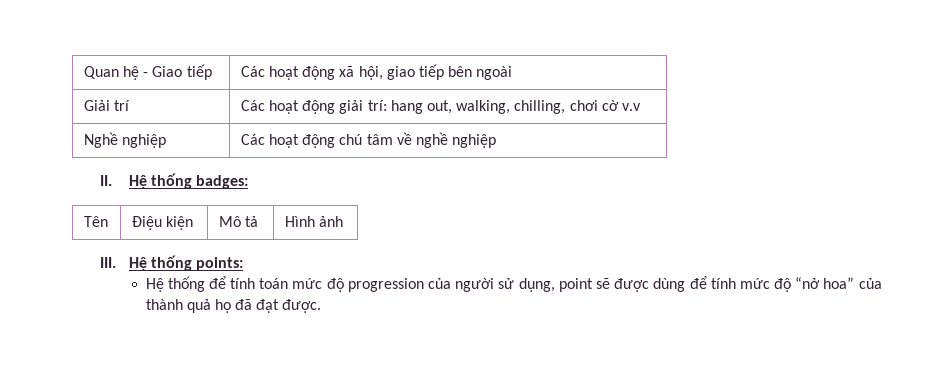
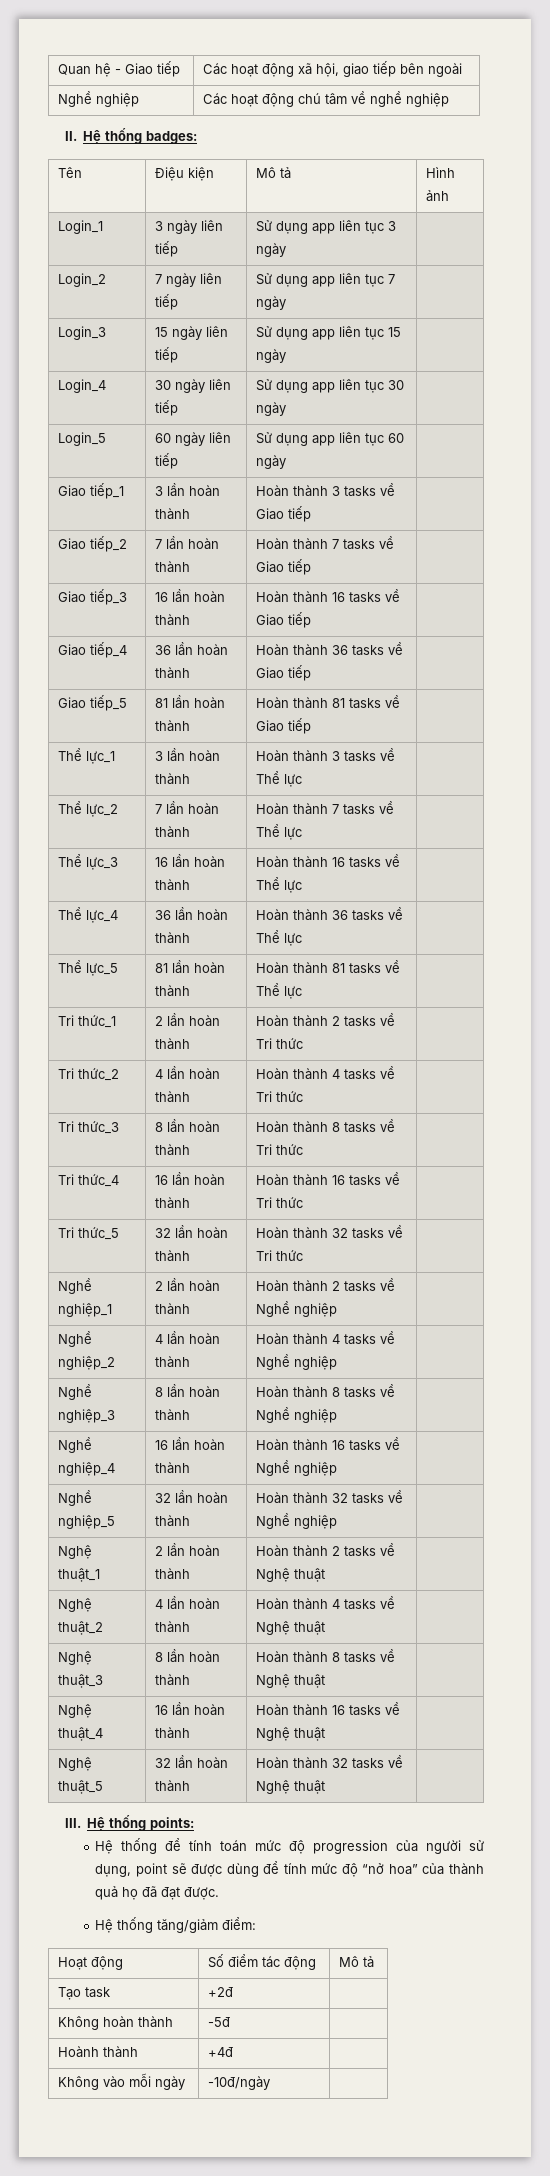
[83,100,131,111] [240,100,641,114] // Giải trí | Các hoạt động giải trí: hang out, walking, chilling, chơi cờ v.v -> (463, 70) none
(344, 221) none -> [58,220,104,234] [155,220,224,234] [155,241,179,257] [256,220,397,234] [256,243,287,257] [58,273,107,287] [155,273,223,287] [155,294,179,310] [256,273,396,287] [256,296,287,310] [58,326,107,340] [155,326,229,340] [155,347,179,363] [256,326,402,340] [256,349,287,363] [58,379,107,393] [155,379,232,393] [155,400,179,416] [256,379,405,393] [256,402,287,416] [58,432,107,446] [155,432,232,446] [155,453,179,469] [256,432,405,446] [256,455,287,469] [58,483,125,499] [155,483,221,497] [155,508,191,520] [256,483,396,497] [256,506,312,522] [58,536,128,552] [155,536,220,550] [155,561,191,573] [256,536,395,550] [256,559,312,575] [58,589,128,605] [155,589,226,603] [155,614,191,626] [256,589,401,603] [256,612,312,628] [58,642,128,658] [155,642,229,656] [155,667,191,679] [256,642,404,656] [256,665,312,681] [58,695,128,711] [155,695,226,709] [155,720,191,732] [256,695,401,709] [256,718,312,734] [58,748,116,764] [155,748,221,762] [155,773,191,785] [256,748,396,762] [256,771,303,787] [58,801,119,817] [155,801,220,815] [155,826,191,838] [256,801,395,815] [256,824,303,840] [58,854,119,870] [155,854,226,868] [155,879,191,891] [256,854,401,868] [256,877,303,893] [58,907,119,923] [155,907,229,921] [155,932,191,944] [256,907,404,921] [256,930,303,946] [58,960,119,976] [155,960,226,974] [155,985,191,997] [256,960,401,974] [256,983,303,999] [58,1015,117,1028] [155,1013,221,1027] [155,1038,191,1050] [256,1013,396,1027] [256,1038,304,1049] [58,1068,120,1081] [155,1066,221,1080] [155,1091,191,1103] [256,1066,396,1080] [256,1091,304,1102] [58,1121,120,1134] [155,1119,221,1133] [155,1144,191,1156] [256,1119,396,1133] [256,1144,304,1155] [58,1174,120,1187] [155,1172,226,1186] [155,1197,191,1209] [256,1172,401,1186] [256,1197,304,1208] [58,1227,120,1240] [155,1225,229,1239] [155,1250,191,1262] [256,1225,404,1239] [256,1250,304,1261] [58,1278,93,1294] [58,1303,113,1317] [155,1278,221,1292] [155,1303,191,1315] [256,1278,396,1292] [256,1301,338,1317] [58,1331,93,1347] [58,1356,116,1370] [155,1331,221,1345] [155,1356,191,1368] [256,1331,396,1345] [256,1354,338,1370] [58,1384,93,1400] [58,1409,116,1423] [155,1384,221,1398] [155,1409,191,1421] [256,1384,396,1398] [256,1407,338,1423] [58,1437,93,1453] [58,1462,116,1476] [155,1437,226,1451] [155,1462,191,1474] [256,1437,401,1451] [256,1460,338,1476] [58,1490,93,1506] [58,1515,116,1529] [155,1490,229,1504] [155,1515,191,1527] [256,1490,404,1504] [256,1513,338,1529] [58,1545,93,1559] [58,1568,101,1582] [155,1543,221,1557] [155,1568,191,1580] [256,1543,396,1557] [256,1568,326,1582] [58,1598,93,1612] [58,1621,104,1635] [155,1596,221,1610] [155,1621,191,1633] [256,1596,396,1610] [256,1621,326,1635] [58,1651,93,1665] [58,1674,104,1688] [155,1649,221,1663] [155,1674,191,1686] [256,1649,396,1663] [256,1674,326,1688] [58,1704,93,1718] [58,1727,104,1741] [155,1702,226,1716] [155,1727,191,1739] [256,1702,401,1716] [256,1727,326,1741] [58,1757,93,1771] [58,1780,104,1794] [155,1755,229,1769] [155,1780,191,1792] [256,1755,404,1769] [256,1780,326,1794] // Login_1 | 3 ngày liên tiếp | Sử dụng app liên tục 3 ngày | // Login_2 | 7 ngày liên tiếp | Sử dụng app liên tục 7 ngày | // Login_3 | 15 ngày liên tiếp | Sử dụng app liên tục 15 ngày | // Login_4 | 30 ngày liên tiếp | Sử dụng app liên tục 30 ngày | // Login_5 | 60 ngày liên tiếp | Sử dụng app liên tục 60 ngày | // Giao tiếp_1 | 3 lần hoàn thành | Hoàn thành 3 tasks về Giao tiếp | // Giao tiếp_2 | 7 lần hoàn thành | Hoàn thành 7 tasks về Giao tiếp | // Giao tiếp_3 | 16 lần hoàn thành | Hoàn thành 16 tasks về Giao tiếp | // Giao tiếp_4 | 36 lần hoàn thành | Hoàn thành 36 tasks về Giao tiếp | // Giao tiếp_5 | 81 lần hoàn thành | Hoàn thành 81 tasks về Giao tiếp | // Thể lực_1 | 3 lần hoàn thành | Hoàn thành 3 tasks về Thể lực | // Thể lực_2 | 7 lần hoàn thành | Hoàn thành 7 tasks về Thể lực | // Thể lực_3 | 16 lần hoàn thành | Hoàn thành 16 tasks về Thể lực | // Thể lực_4 | 36 lần hoàn thành | Hoàn thành 36 tasks về Thể lực | // Thể lực_5 | 81 lần hoàn thành | Hoàn thành 81 tasks về Thể lực | // Tri thức_1 | 2 lần hoàn thành | Hoàn thành 2 tasks về Tri thức | // Tri thức_2 | 4 lần hoàn thành | Hoàn thành 4 tasks về Tri thức | // Tri thức_3 | 8 lần hoàn thành | Hoàn thành 8 tasks về Tri thức | // Tri thức_4 | 16 lần hoàn thành | Hoàn thành 16 tasks về Tri thức | // Tri thức_5 | 32 lần hoàn thành | Hoàn thành 32 tasks về Tri thức | // Nghề nghiệp_1 | 2 lần hoàn thành | Hoàn thành 2 tasks về Nghề nghiệp | // Nghề nghiệp_2 | 4 lần hoàn thành | Hoàn thành 4 tasks về Nghề nghiệp | // Nghề nghiệp_3 | 8 lần hoàn thành | Hoàn thành 8 tasks về Nghề nghiệp | // Nghề nghiệp_4 | 16 lần hoàn thành | Hoàn thành 16 tasks về Nghề nghiệp | // Nghề nghiệp_5 | 32 lần hoàn thành | Hoàn thành 32 tasks về Nghề nghiệp | // Nghệ thuật_1 | 2 lần hoàn thành | Hoàn thành 2 tasks về Nghệ thuật | // Nghệ thuật_2 | 4 lần hoàn thành | Hoàn thành 4 tasks về Nghệ thuật | // Nghệ thuật_3 | 8 lần hoàn thành | Hoàn thành 8 tasks về Nghệ thuật | // Nghệ thuật_4 | 16 lần hoàn thành | Hoàn thành 16 tasks về Nghệ thuật | // Nghệ thuật_5 | 32 lần hoàn thành | Hoàn thành 32 tasks về Nghệ thuật |
(322, 306) none -> [95,1917,257,1933] [58,1956,124,1970] [208,1954,317,1970] [339,1956,375,1968] [58,1987,111,2000] [208,1987,234,1997] [58,2016,174,2030] [208,2017,231,2027] [58,2046,139,2058] [208,2047,234,2057] [58,2073,186,2090] [208,2076,271,2090] // Hệ thống tăng/giảm điểm: // Hoạt động | Số điểm tác động | Mô tả // Tạo task | +2đ | // Không hoàn thành | -5đ | // Hoành thành | +4đ | // Không vào mỗi ngày | -10đ/ngày |

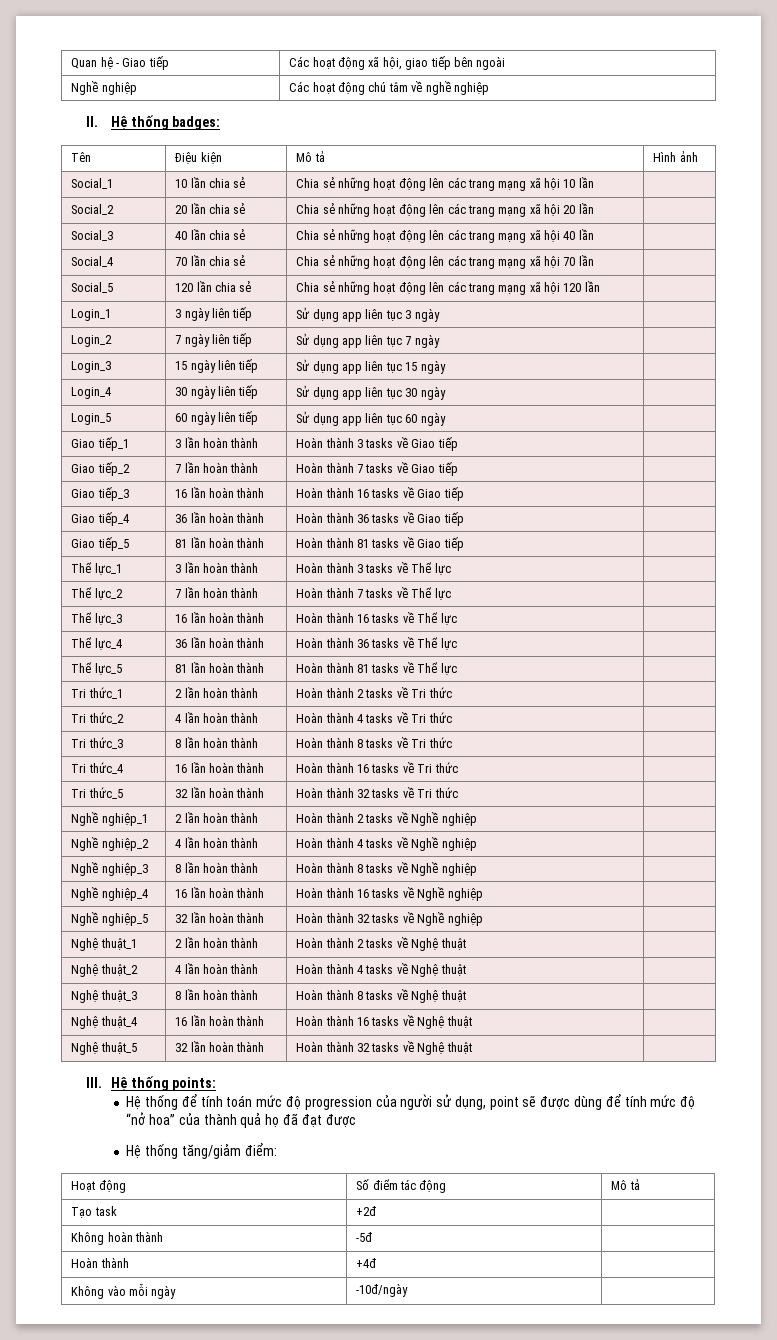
(450, 196) none -> [71,178,114,189] [175,177,246,188] [296,177,594,191] [71,204,115,215] [175,203,246,214] [296,203,594,217] [71,230,114,241] [175,229,246,240] [296,229,594,243] [71,256,114,267] [175,255,246,266] [296,255,594,269] [71,282,114,293] [175,281,252,292] [296,281,600,295] // Social_1 | 10 lần chia sẻ | Chia sẻ những hoạt động lên các trang mạng xã hội 10 lần | // Social_2 | 20 lần chia sẻ | Chia sẻ những hoạt động lên các trang mạng xã hội 20 lần | // Social_3 | 40 lần chia sẻ | Chia sẻ những hoạt động lên các trang mạng xã hội 40 lần | // Social_4 | 70 lần chia sẻ | Chia sẻ những hoạt động lên các trang mạng xã hội 70 lần | // Social_5 | 120 lần chia sẻ | Chia sẻ những hoạt động lên các trang mạng xã hội 120 lần |
[184,1887,220,1900] được. -> [325,1114,356,1128] được
[58,2046,100,2058] Hoành -> [71,1257,99,1268] Hoàn

